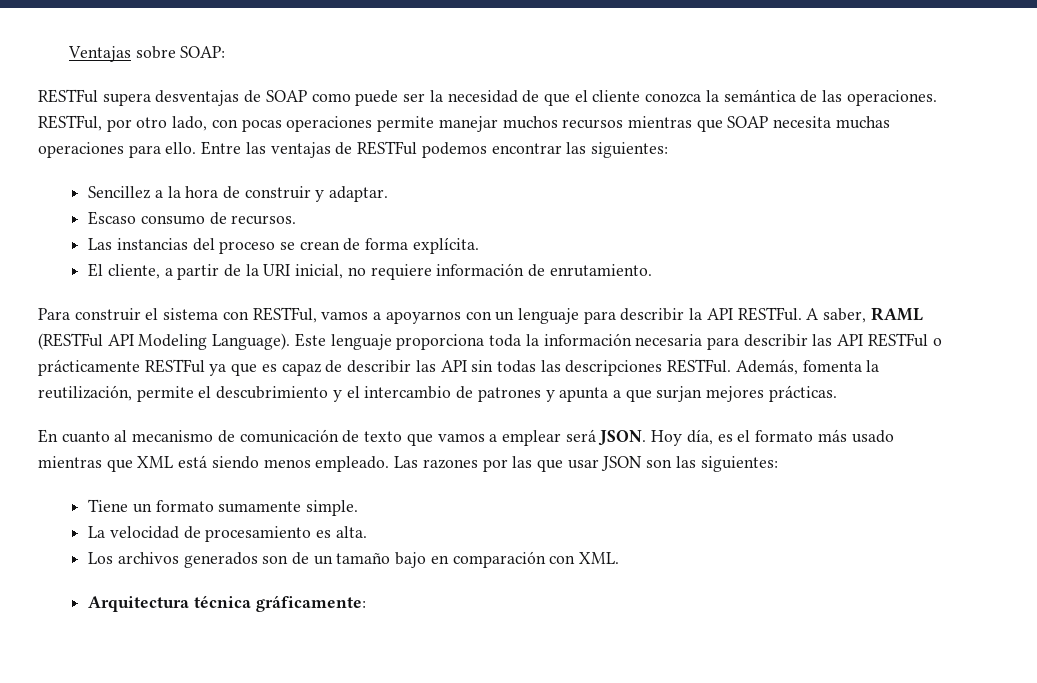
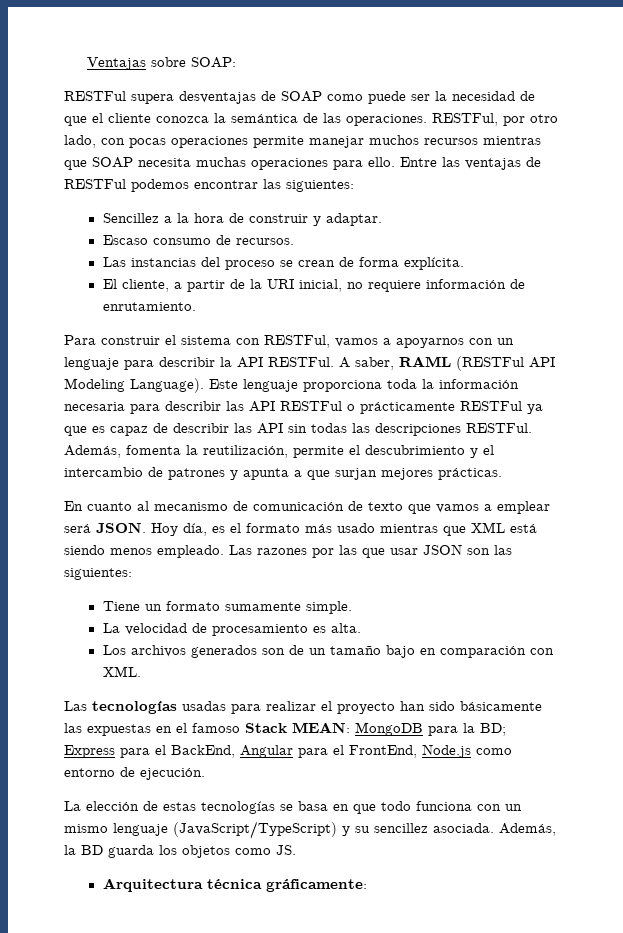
(620, 558) none -> [64,701,542,714] [64,722,506,736] [64,744,512,758] [64,767,205,780] [64,801,522,814] [64,821,556,839] [64,845,296,858] // Las tecnologías usadas para realizar el proyecto han sido básicamente las expuestas en el famoso Stack MEAN: MongoDB para la BD; Express para el BackEnd, Angular para el FrontEnd, Node.js como entorno de ejecución. // La elección de estas tecnologías se basa en que todo funciona con un mismo lenguaje (JavaScript/TypeScript) y su sencillez asociada. Además, la BD guarda los objetos como JS.

